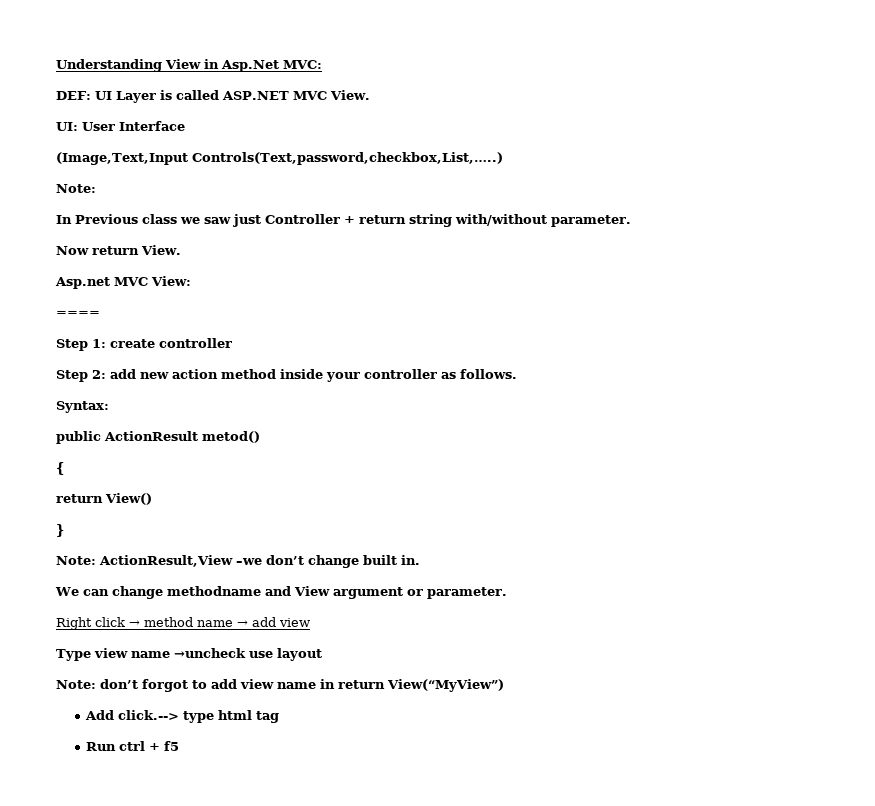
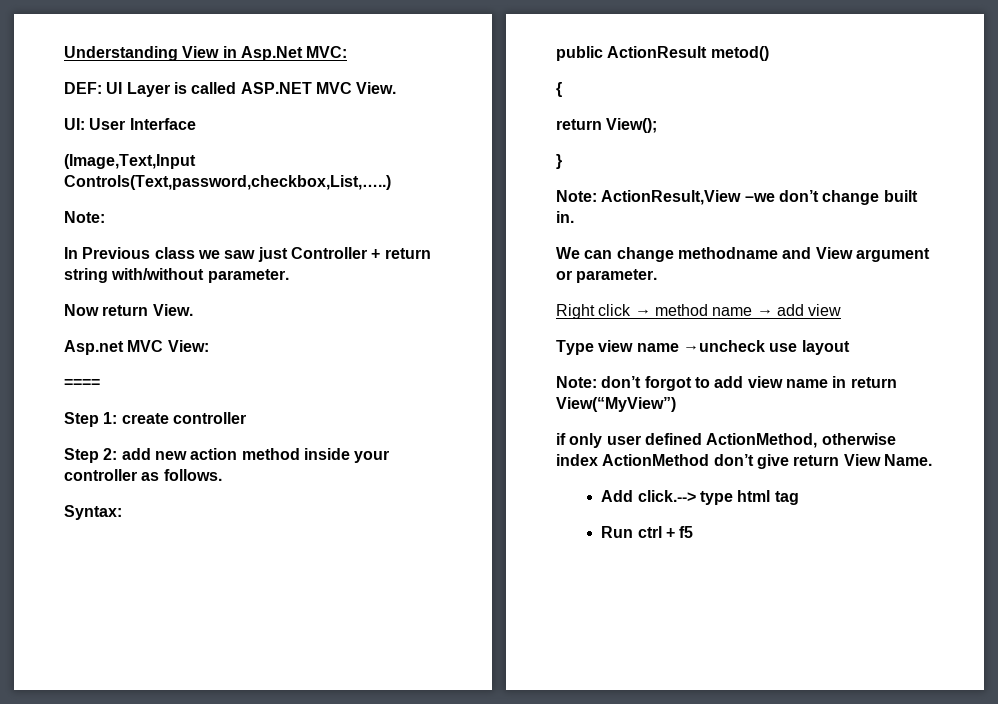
[105,493,152,505] View() -> [606,118,658,133] View();
(504, 685) none -> [556,433,896,448] [556,454,932,469] // if only user defined ActionMethod, otherwise index ActionMethod don’t give return View Name.

